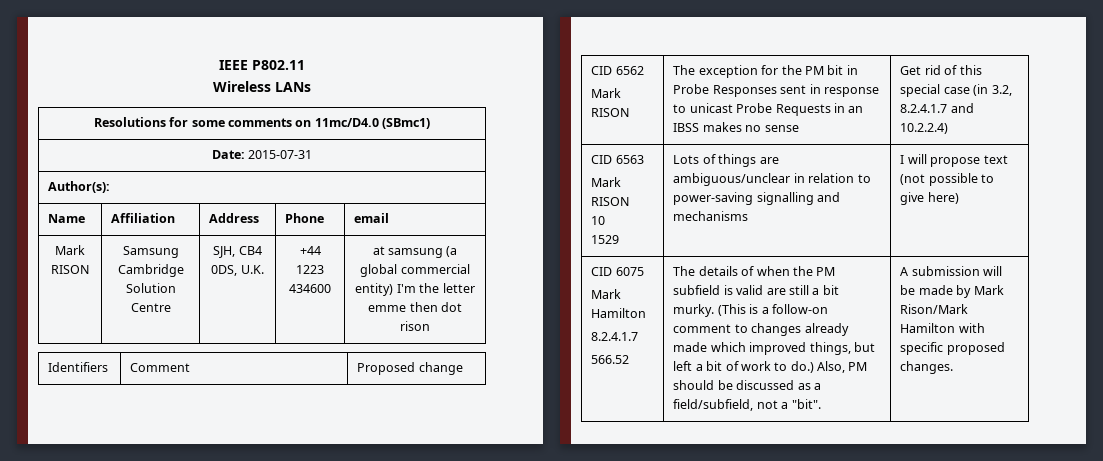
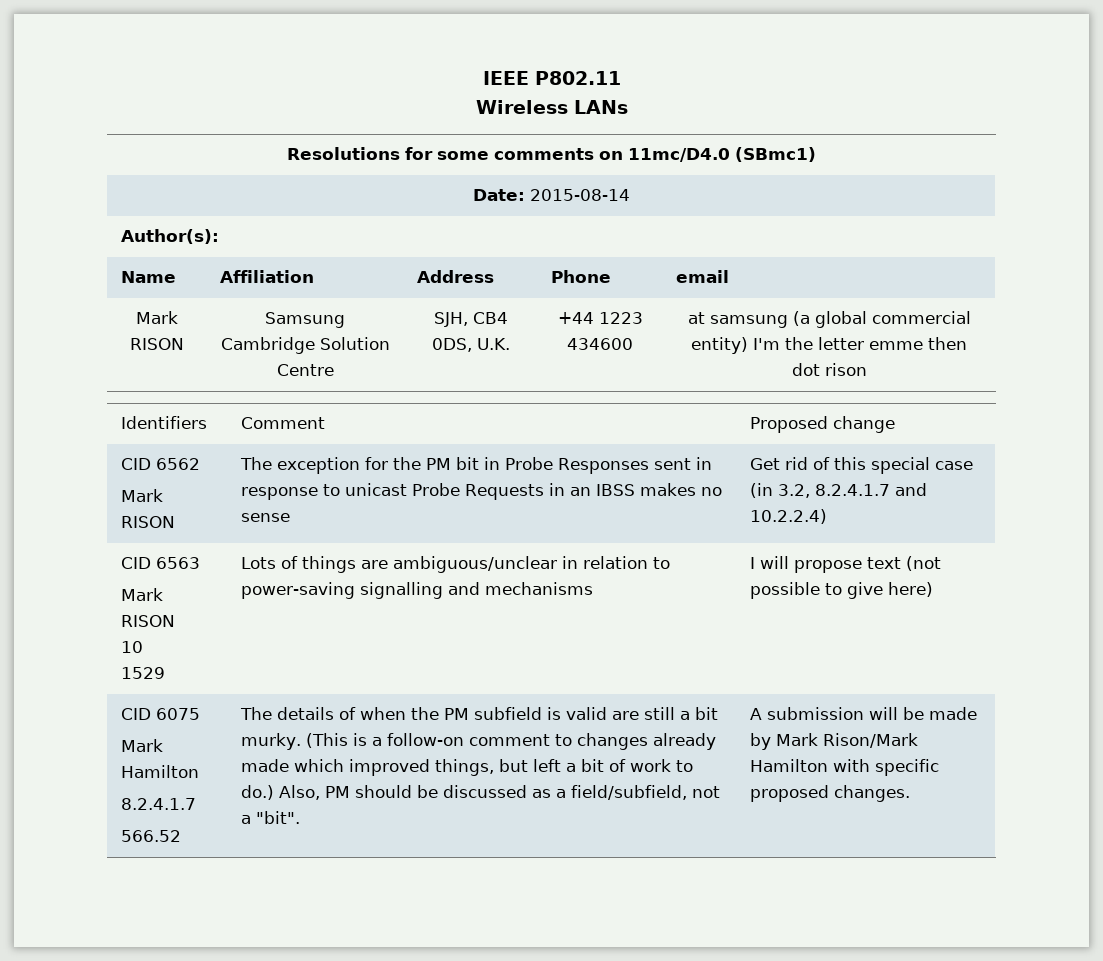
[248,150,313,159] 2015-07-31 -> [530,189,630,201] 2015-08-14

